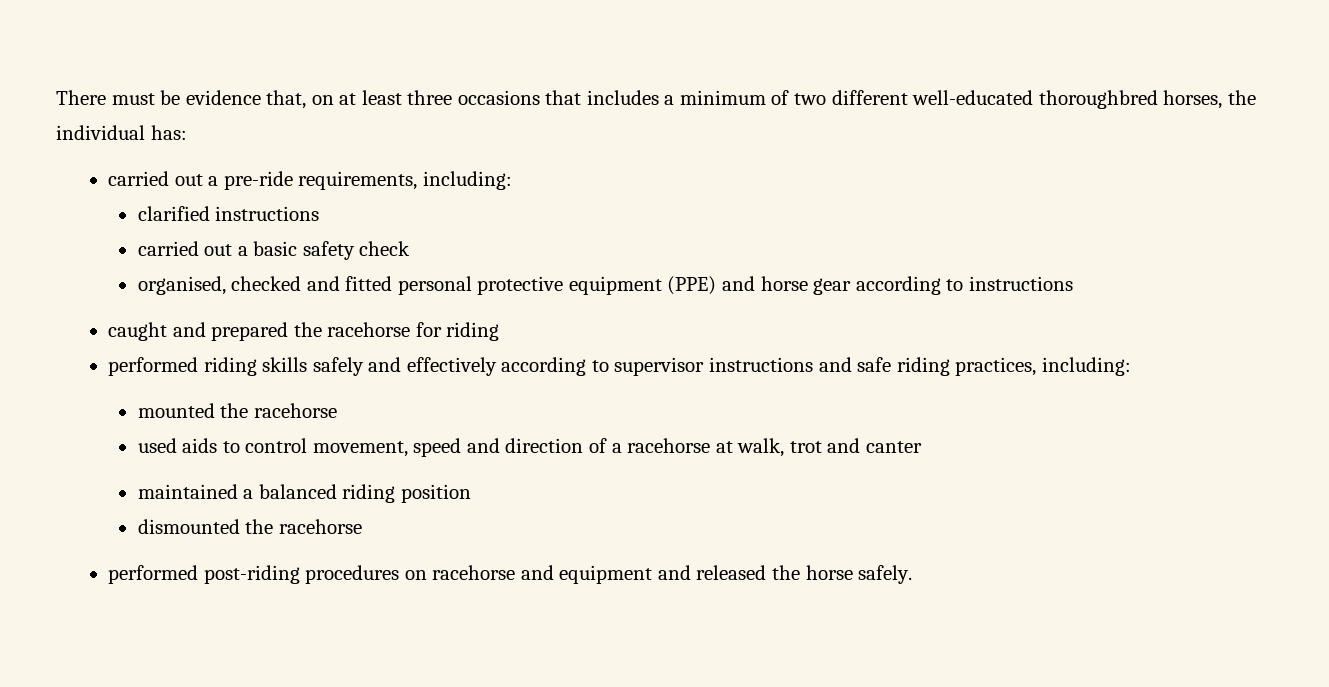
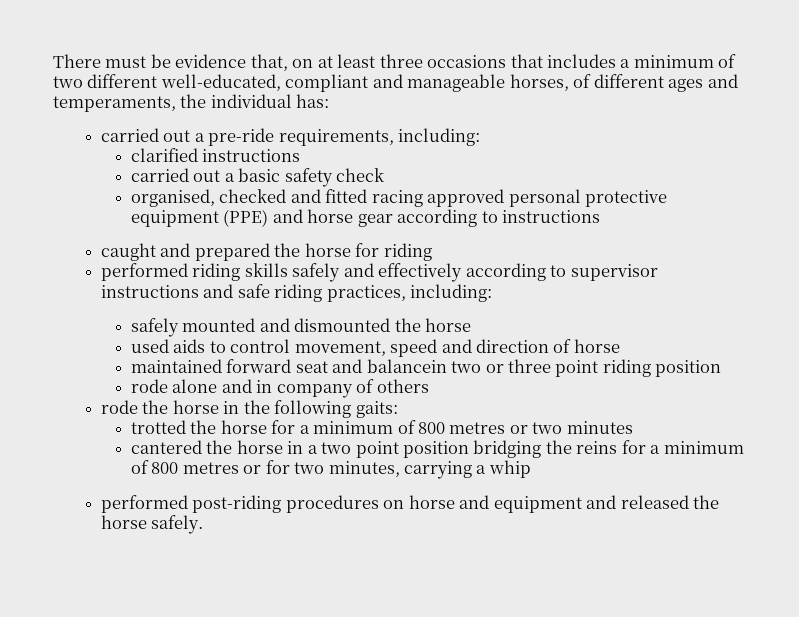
[912,90,1223,109] well-educated thoroughbred horses, -> [160,74,738,92] [53,96,176,112] well-educated, compliant and manageable horses, of different ages and temperaments,
(393, 283) none -> [371,189,505,207] racing approved
[327,322,411,337] racehorse -> [304,243,351,257] horse
[137,403,337,418] mounted the racehorse -> [130,318,472,337] safely mounted and dismounted the horse
[611,438,922,457] [137,484,471,503] [137,519,362,534] a racehorse at walk, trot and canter // maintained a balanced riding position // dismounted the racehorse -> [573,339,620,353] [130,359,722,377] [130,379,429,398] [100,400,398,418] [130,420,633,434] [130,440,744,458] [130,460,531,479] horse // maintained forward seat and balancein two or three point riding position // rode alone and in company of others // rode the horse in the following gaits: // trotted the horse for a minimum of 800 metres or two minutes // cantered the horse in a two point position bridging the reins for a minimum of 800 metres or for two minutes, carrying a whip
[432,565,516,580] racehorse -> [408,495,455,509] horse

